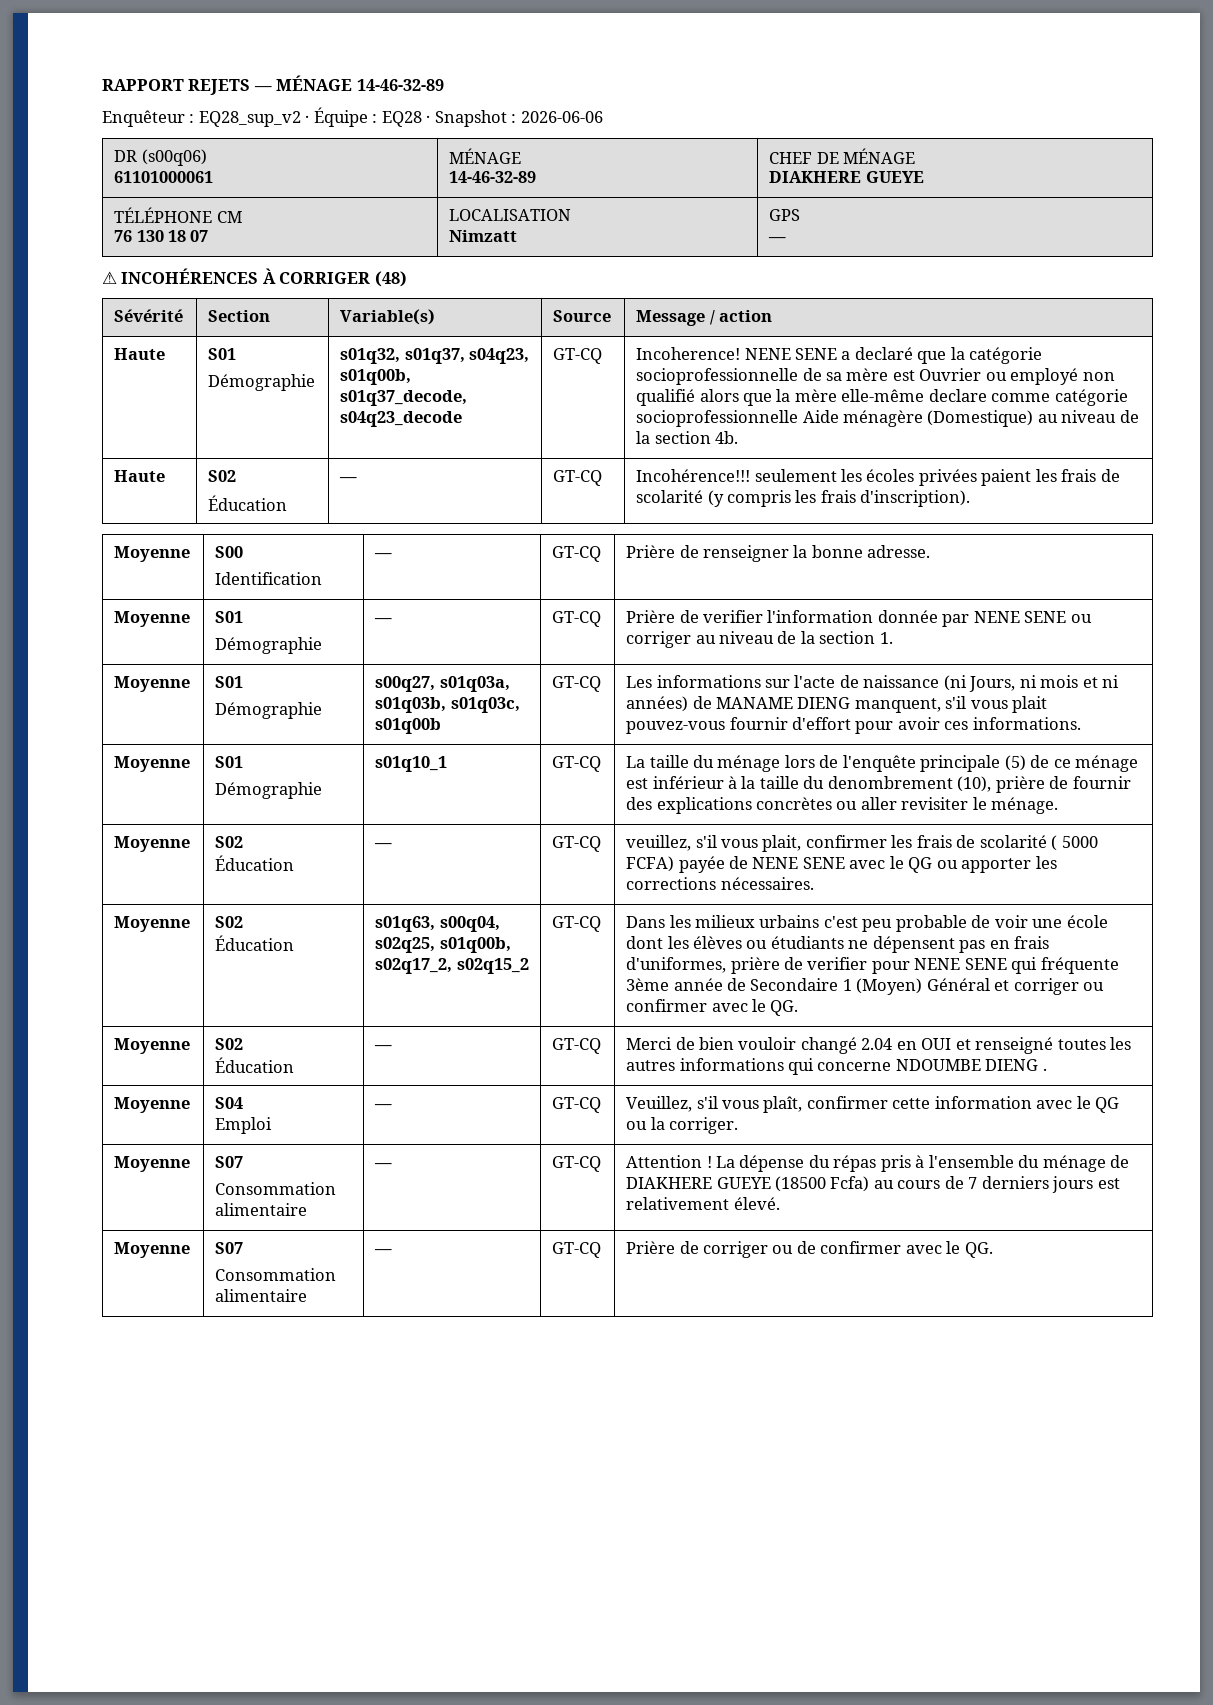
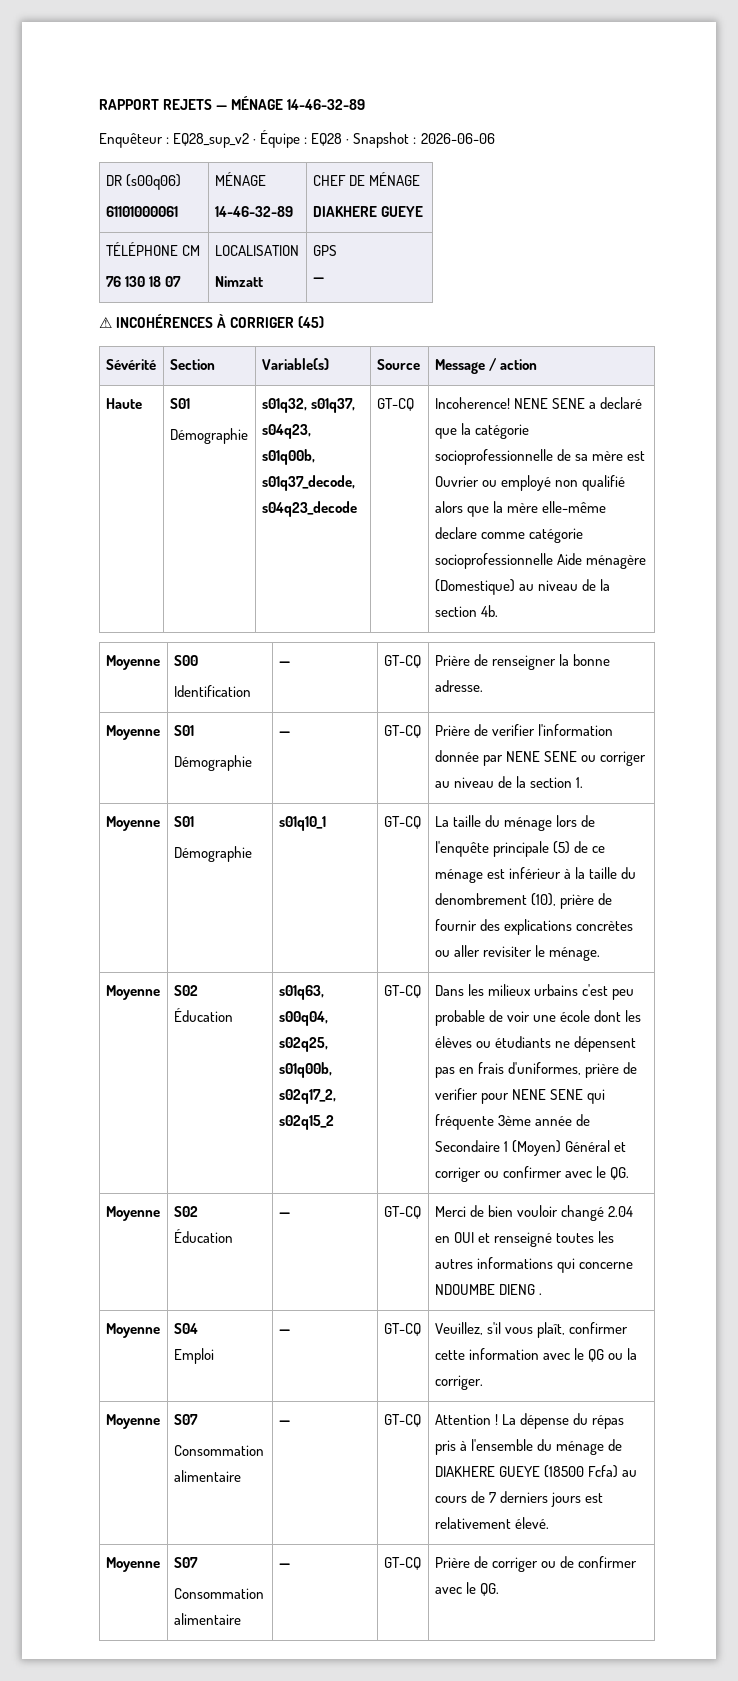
[374,271,407,287] (48) -> [298,316,325,328] (45)
[114,470,166,482] [208,470,237,482] [208,495,288,511] [339,477,358,482] [553,470,603,486] [636,469,1120,486] [636,490,971,507] // Haute | S02 // Éducation | — | GT-CQ | Incohérence!!! seulement les écoles privées paient les frais de scolarité (y compris les frais d'inscription). -> (498, 611) none
[215,702,323,719] [375,676,510,692] [375,697,520,713] [375,718,442,734] [552,676,602,692] [626,675,1120,692] [626,696,1048,713] [626,717,1081,734] [114,756,191,772] [215,756,244,768] // Démographie | s00q27, s01q03a, s01q03b, s01q03c, s01q00b | GT-CQ | Les informations sur l'acte de naissance (ni Jours, ni mois et ni années) de MANAME DIENG manquent, s'il vous plait pouvez-vous fournir d'effort pour avoir ces informations. // Moyenne | S01 -> (194, 821) none
[215,855,295,871] [374,843,393,848] [552,836,602,852] [626,835,1098,852] [626,856,1057,873] [626,877,814,890] [114,916,191,932] [215,916,244,928] // Éducation | — | GT-CQ | veuillez, s'il vous plait, confirmer les frais de scolarité ( 5000 FCFA) payée de NENE SENE avec le QG ou apporter les corrections nécessaires. // Moyenne | S02 -> (198, 990) none

